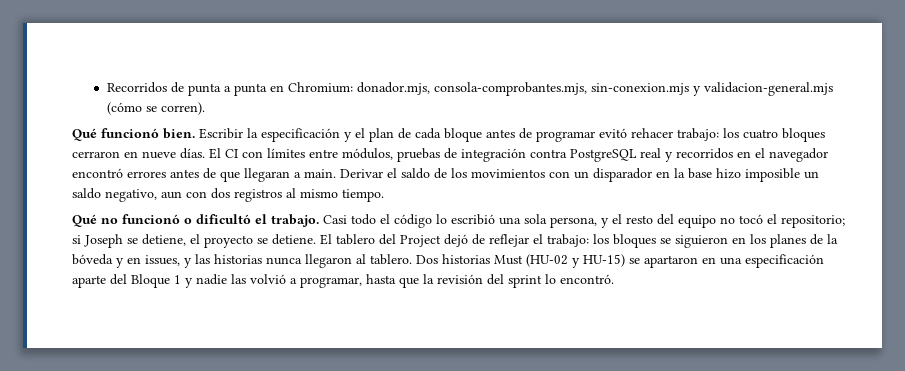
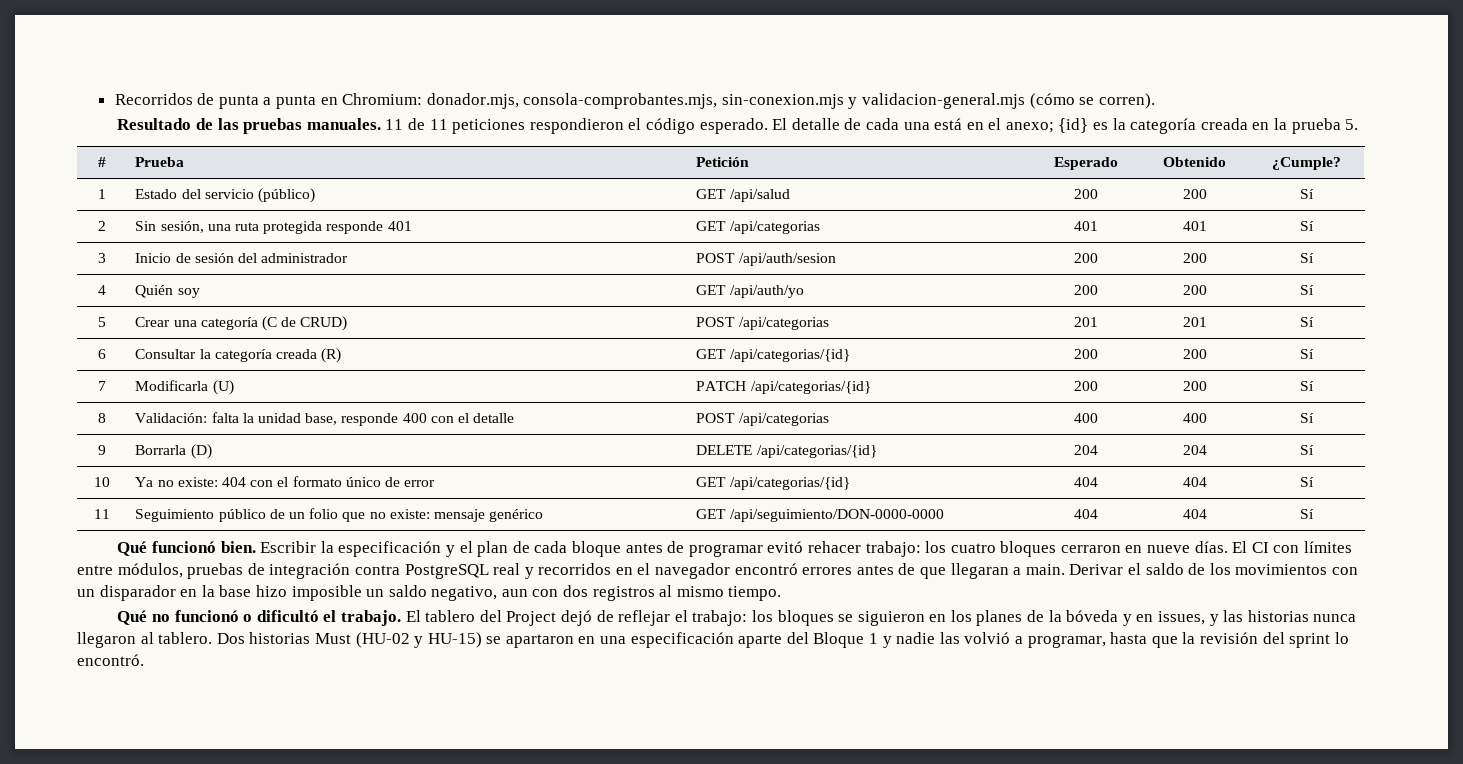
(205, 108) none -> [117,118,1359,134] [97,157,106,167] [135,157,185,167] [696,157,750,167] [1053,157,1118,170] [1163,157,1226,167] [1272,157,1341,170] [97,189,106,199] [135,188,315,203] [696,189,790,202] [1073,189,1098,199] [1182,189,1207,199] [1300,189,1314,199] [97,221,106,231] [135,221,412,234] [696,221,820,234] [1073,221,1098,231] [1182,221,1207,231] [1300,221,1314,231] [97,253,106,263] [135,253,349,263] [696,253,836,266] [1073,253,1098,263] [1182,253,1207,263] [1300,253,1314,263] [97,285,106,295] [135,285,200,298] [696,285,804,298] [1073,285,1098,295] [1182,285,1207,295] [1300,285,1314,295] [97,317,106,327] [135,316,348,331] [696,317,829,330] [1073,317,1098,327] [1182,317,1207,327] [1300,317,1314,327] [97,349,106,359] [135,348,342,363] [696,349,850,362] [1073,349,1098,359] [1182,349,1207,359] [1300,349,1314,359] [97,381,106,391] [135,380,234,395] [696,381,871,394] [1073,381,1098,391] [1182,381,1207,391] [1300,381,1314,391] [97,413,106,423] [135,412,515,426] [696,413,829,426] [1073,413,1098,423] [1182,413,1207,423] [1300,413,1314,423] [97,445,106,455] [135,444,212,459] [696,445,877,458] [1073,445,1098,455] [1182,445,1207,455] [1300,445,1314,455] [93,477,110,487] [135,476,436,487] [696,477,850,490] [1073,477,1098,487] [1182,477,1207,487] [1300,477,1314,487] [93,509,110,519] [135,508,544,522] [696,509,944,522] [1073,509,1098,519] [1182,509,1207,519] [1300,509,1314,519] // Resultado de las pruebas manuales. 11 de 11 peticiones respondieron el código esperado. El detalle de cada una está en el anexo; {id} es la categoría creada en la prueba 5. // # | Prueba | Petición | Esperado | Obtenido | ¿Cumple? // 1 | Estado del servicio (público) | GET /api/salud | 200 | 200 | Sí // 2 | Sin sesión, una ruta protegida responde 401 | GET /api/categorias | 401 | 401 | Sí // 3 | Inicio de sesión del administrador | POST /api/auth/sesion | 200 | 200 | Sí // 4 | Quién soy | GET /api/auth/yo | 200 | 200 | Sí // 5 | Crear una categoría (C de CRUD) | POST /api/categorias | 201 | 201 | Sí // 6 | Consultar la categoría creada (R) | GET /api/categorias/{id} | 200 | 200 | Sí // 7 | Modificarla (U) | PATCH /api/categorias/{id} | 200 | 200 | Sí // 8 | Validación: falta la unidad base, responde 400 con el detalle | POST /api/categorias | 400 | 400 | Sí // 9 | Borrarla (D) | DELETE /api/categorias/{id} | 204 | 204 | Sí // 10 | Ya no existe: 404 con el formato único de error | GET /api/categorias/{id} | 404 | 404 | Sí // 11 | Seguimiento público de un folio que no existe: mensaje genérico | GET /api/seguimiento/DON-0000-0000 | 404 | 404 | Sí
[323,214,845,228] [72,234,316,248] Casi todo el código lo escribió una sola persona, y el resto del equipo no tocó el repositorio; si Joseph se detiene, el proyecto se detiene. -> (402, 618) none

